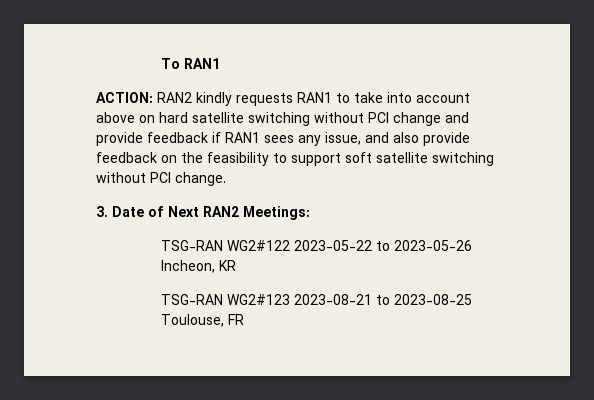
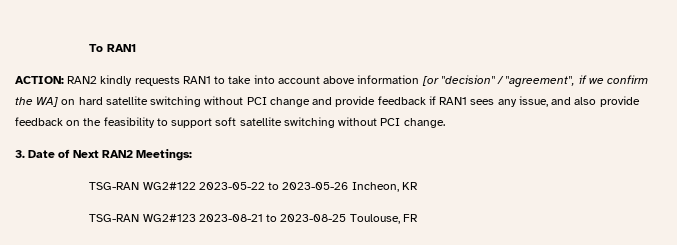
(135, 117) none -> [357,75,649,87] [15,97,59,107] information [or "decision" / "agreement", if we confirm the WA]

